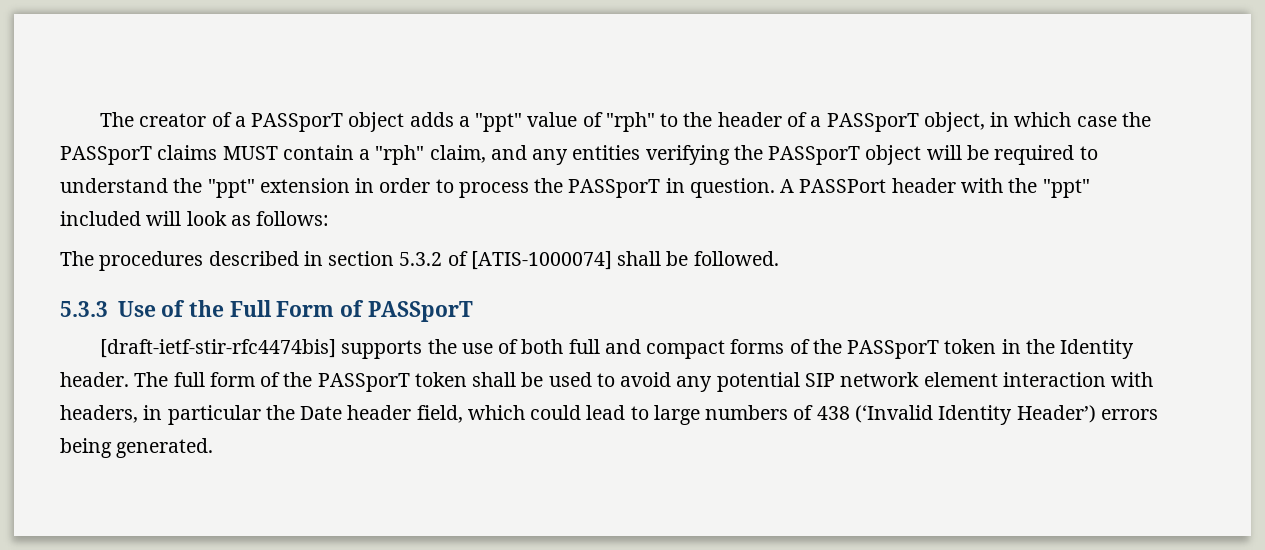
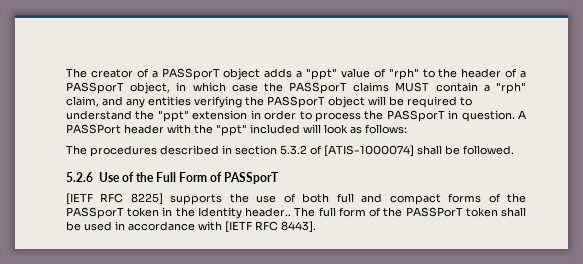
[60,301,108,317] 5.3.3 -> [66,172,93,182] 5.2.6
[100,339,337,358] [draft-ietf-stir-rfc4474bis] -> [66,193,163,205] [IETF RFC 8225]
[60,372,129,387] header. -> [245,207,292,217] header..
[317,373,410,392] PASSporT -> [405,207,463,217] PASSPorT
[596,372,1154,392] [60,405,1158,425] [60,438,214,458] to avoid any potential SIP network element interaction with headers, in particular the Date header field, which could lead to large numbers of 438 (‘Invalid Identity Header’) errors being generated. -> [115,221,316,233] in accordance with [IETF RFC 8443].

